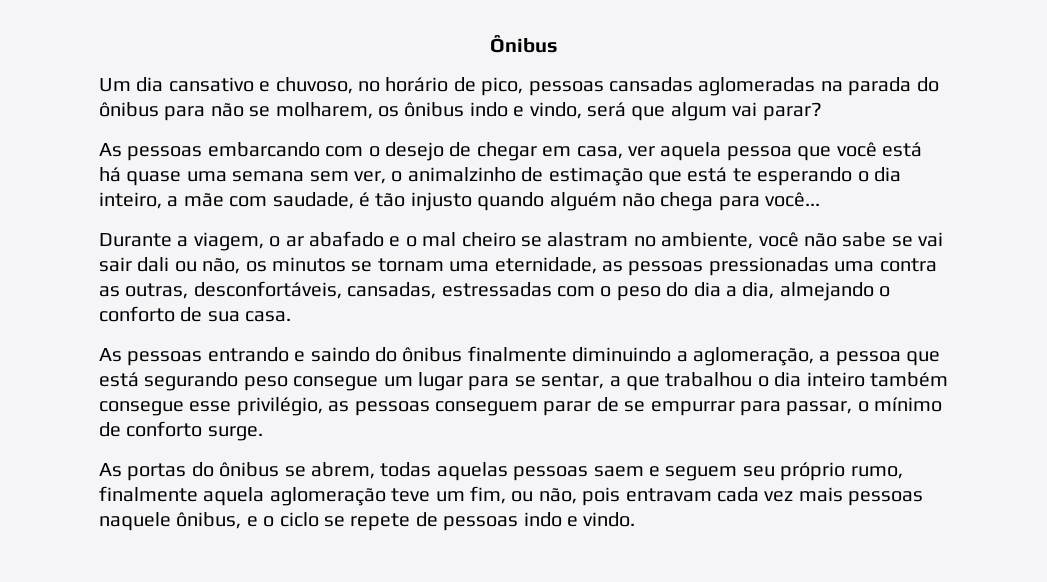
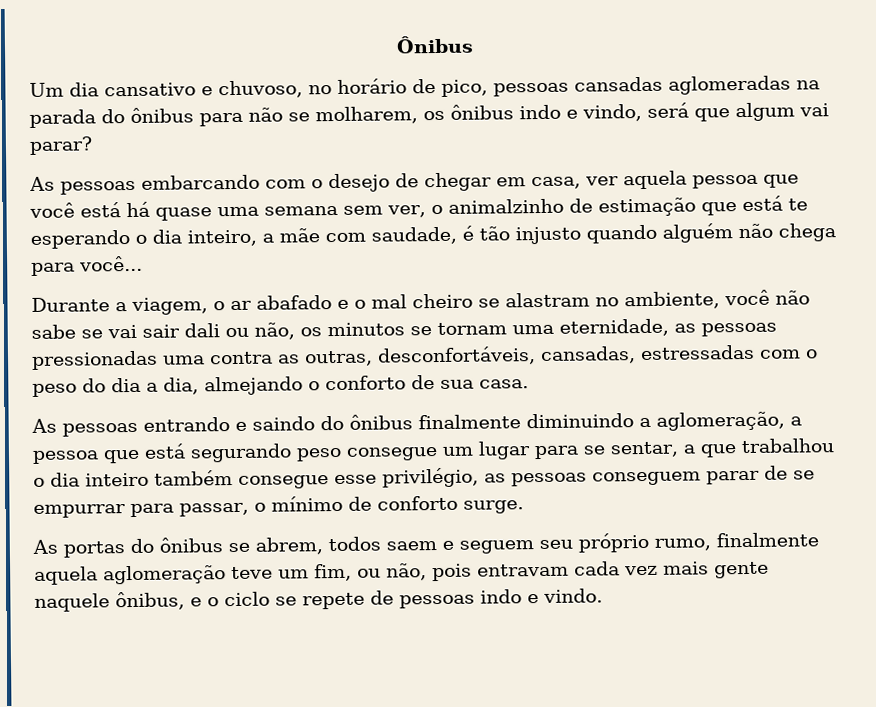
[380,462,589,481] todas aquelas pessoas -> [328,536,381,552] todos
[848,491,924,506] pessoas -> [714,561,769,579] gente

